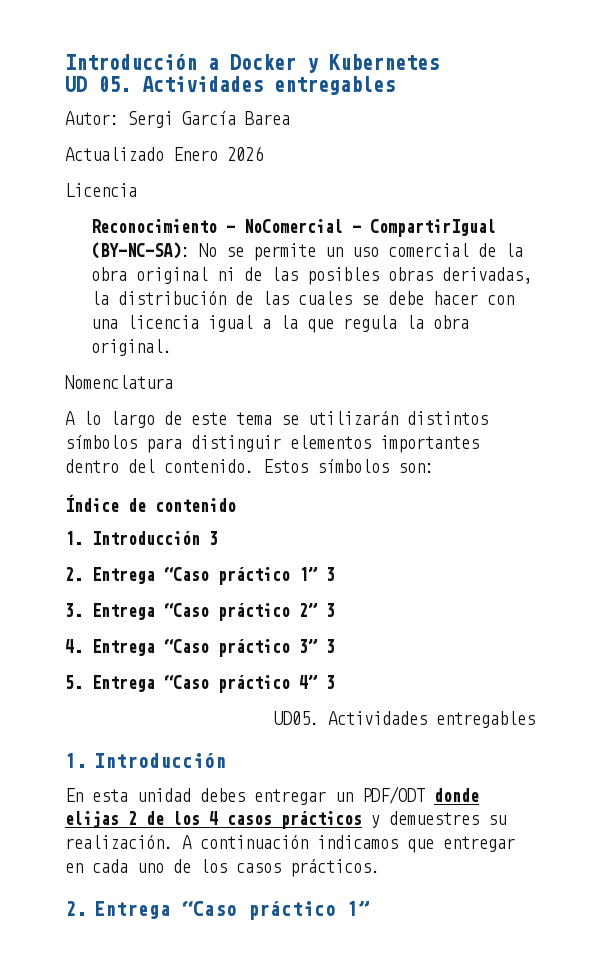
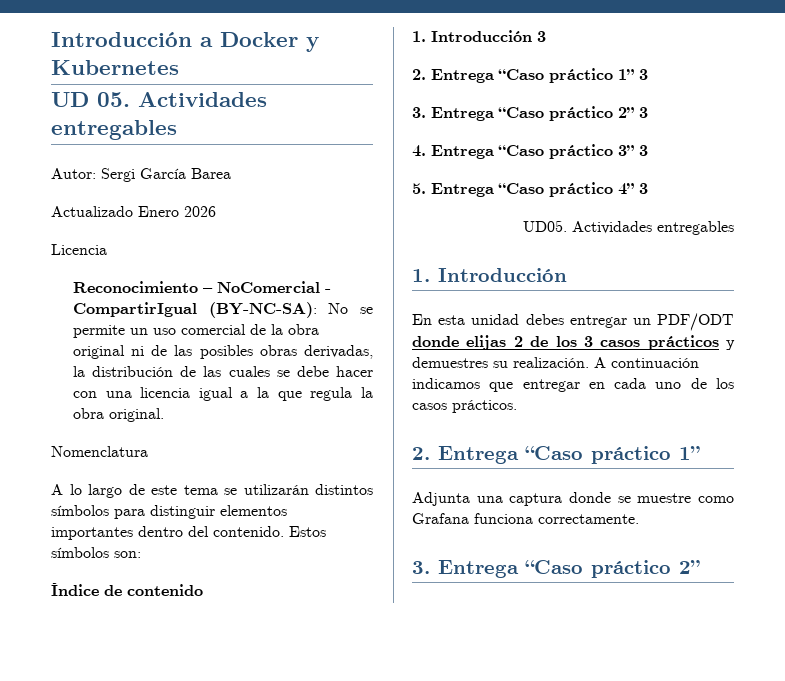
[209,811,218,825] 4 -> [583,336,593,347] 3
(369, 908) none -> [412,492,734,506] [412,513,639,524] [412,560,700,578] // Adjunta una captura donde se muestre como Grafana funciona correctamente. // 3. Entrega “Caso práctico 2”

